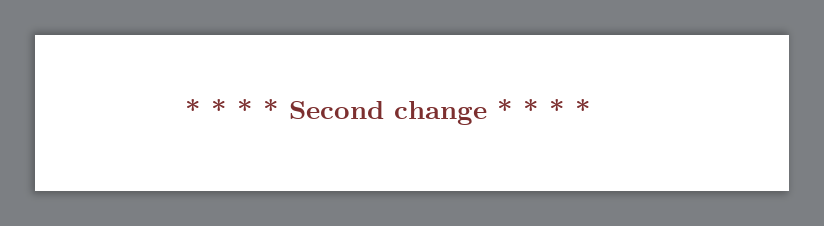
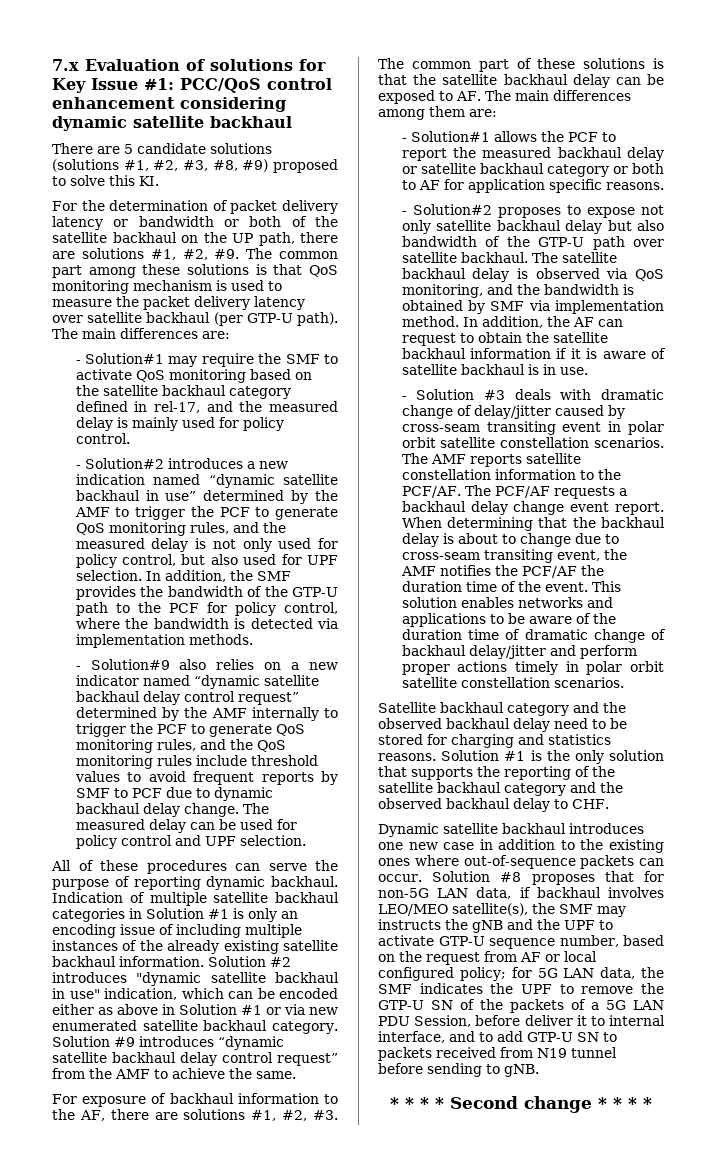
(185, 109) none -> [52,59,326,71] [52,78,332,93] [52,97,286,112] [52,116,292,131] [52,143,272,154] [52,159,338,173] [52,175,159,186] [52,200,338,214] [52,216,338,230] [52,232,338,246] [52,248,338,260] [52,264,338,278] [52,280,282,294] [52,296,305,310] [52,312,338,326] [52,328,230,339] [75,353,338,367] [75,369,312,383] [75,385,291,399] [75,401,338,413] [75,417,284,431] [75,433,130,444] [75,458,288,469] [75,474,338,488] [75,490,338,504] [74,506,338,520] [75,522,286,536] [75,538,338,552] [75,554,338,568] [75,570,291,582] [75,586,338,600] [75,602,338,616] [75,618,338,629] [75,634,253,648] [75,659,338,670] [75,675,319,689] [75,691,299,705] [75,707,338,721] [75,723,305,737] [75,739,286,753] [75,755,318,769] [74,771,338,785] [75,787,273,801] [75,803,269,817] [75,819,297,833] [75,835,306,849] [51,860,338,874] [52,876,338,890] [52,892,339,906] [52,908,298,922] [52,924,302,938] [52,940,338,954] [52,956,291,967] [52,972,339,986] [52,988,338,1000] [52,1004,338,1015] [52,1020,339,1034] [52,1036,284,1050] [52,1052,338,1066] [52,1068,296,1079] [52,1093,338,1107] [52,1109,338,1121] [378,58,664,72] [378,74,664,88] [378,90,631,104] [378,106,497,120] [401,131,616,142] [401,147,664,161] [401,163,664,177] [401,179,664,193] [401,204,664,218] [401,220,664,234] [401,236,664,250] [401,252,617,263] [401,268,664,282] [401,284,634,298] [401,300,664,314] [401,316,623,328] [401,332,608,346] [401,348,666,359] [401,364,588,375] [401,389,664,400] [401,405,625,419] [401,421,664,435] [401,437,664,448] [401,453,581,467] [401,469,621,480] [401,485,627,499] [401,501,664,515] [401,517,665,531] [401,533,619,547] [401,549,627,563] [400,565,604,578] [401,581,621,592] [401,597,613,608] [401,613,616,627] [401,629,666,643] [401,645,637,659] [401,661,664,675] [401,677,624,688] [378,702,626,716] [378,718,627,732] [378,734,611,748] [378,750,664,764] [378,766,615,780] [378,782,623,796] [378,798,609,812] [378,823,644,837] [378,839,664,853] [378,855,664,869] [378,871,664,885] [378,887,664,899] [378,903,626,917] [378,919,613,933] [378,935,664,949] [378,951,597,965] [378,967,664,981] [378,983,664,994] [378,999,664,1013] [378,1015,665,1027] [378,1031,617,1043] [378,1047,617,1061] [378,1063,539,1077] 7.x Evaluation of solutions for Key Issue #1: PCC/QoS control enhancement considering dynamic satellite backhaul // There are 5 candidate solutions (solutions #1, #2, #3, #8, #9) proposed to solve this KI. // For the determination of packet delivery latency or bandwidth or both of the satellite backhaul on the UP path, there are solutions #1, #2, #9. The common part among these solutions is that QoS monitoring mechanism is used to measure the packet delivery latency over satellite backhaul (per GTP-U path). The main differences are: // - Solution#1 may require the SMF to activate QoS monitoring based on the satellite backhaul category defined in rel-17, and the measured delay is mainly used for policy control. // - Solution#2 introduces a new indication named “dynamic satellite backhaul in use” determined by the AMF to trigger the PCF to generate QoS monitoring rules, and the measured delay is not only used for policy control, but also used for UPF selection. In addition, the SMF provides the bandwidth of the GTP-U path to the PCF for policy control, where the bandwidth is detected via implementation methods. // - Solution#9 also relies on a new indicator named “dynamic satellite backhaul delay control request” determined by the AMF internally to trigger the PCF to generate QoS monitoring rules, and the QoS monitoring rules include threshold values to avoid frequent reports by SMF to PCF due to dynamic backhaul delay change. The measured delay can be used for policy control and UPF selection. // All of these procedures can serve the purpose of reporting dynamic backhaul. Indication of multiple satellite backhaul categories in Solution #1 is only an encoding issue of including multiple instances of the already existing satellite backhaul information. Solution #2 introduces "dynamic satellite backhaul in use" indication, which can be encoded either as above in Solution #1 or via new enumerated satellite backhaul category. Solution #9 introduces “dynamic satellite backhaul delay control request” from the AMF to achieve the same. // For exposure of backhaul information to the AF, there are solutions #1, #2, #3. The common part of these solutions is that the satellite backhaul delay can be exposed to AF. The main differences among them are: // - Solution#1 allows the PCF to report the measured backhaul delay or satellite backhaul category or both to AF for application specific reasons. // - Solution#2 proposes to expose not only satellite backhaul delay but also bandwidth of the GTP-U path over satellite backhaul. The satellite backhaul delay is observed via QoS monitoring, and the bandwidth is obtained by SMF via implementation method. In addition, the AF can request to obtain the satellite backhaul information if it is aware of satellite backhaul is in use. // - Solution #3 deals with dramatic change of delay/jitter caused by cross-seam transiting event in polar orbit satellite constellation scenarios. The AMF reports satellite constellation information to the PCF/AF. The PCF/AF requests a backhaul delay change event report. When determining that the backhaul delay is about to change due to cross-seam transiting event, the AMF notifies the PCF/AF the duration time of the event. This solution enables networks and applications to be aware of the duration time of dramatic change of backhaul delay/jitter and perform proper actions timely in polar orbit satellite constellation scenarios. // Satellite backhaul category and the observed backhaul delay need to be stored for charging and statistics reasons. Solution #1 is the only solution that supports the reporting of the satellite backhaul category and the observed backhaul delay to CHF. // Dynamic satellite backhaul introduces one new case in addition to the existing ones where out-of-sequence packets can occur. Solution #8 proposes that for non-5G LAN data, if backhaul involves LEO/MEO satellite(s), the SMF may instructs the gNB and the UPF to activate GTP-U sequence number, based on the request from AF or local configured policy; for 5G LAN data, the SMF indicates the UPF to remove the GTP-U SN of the packets of a 5G LAN PDU Session, before deliver it to internal interface, and to add GTP-U SN to packets received from N19 tunnel before sending to gNB. //

